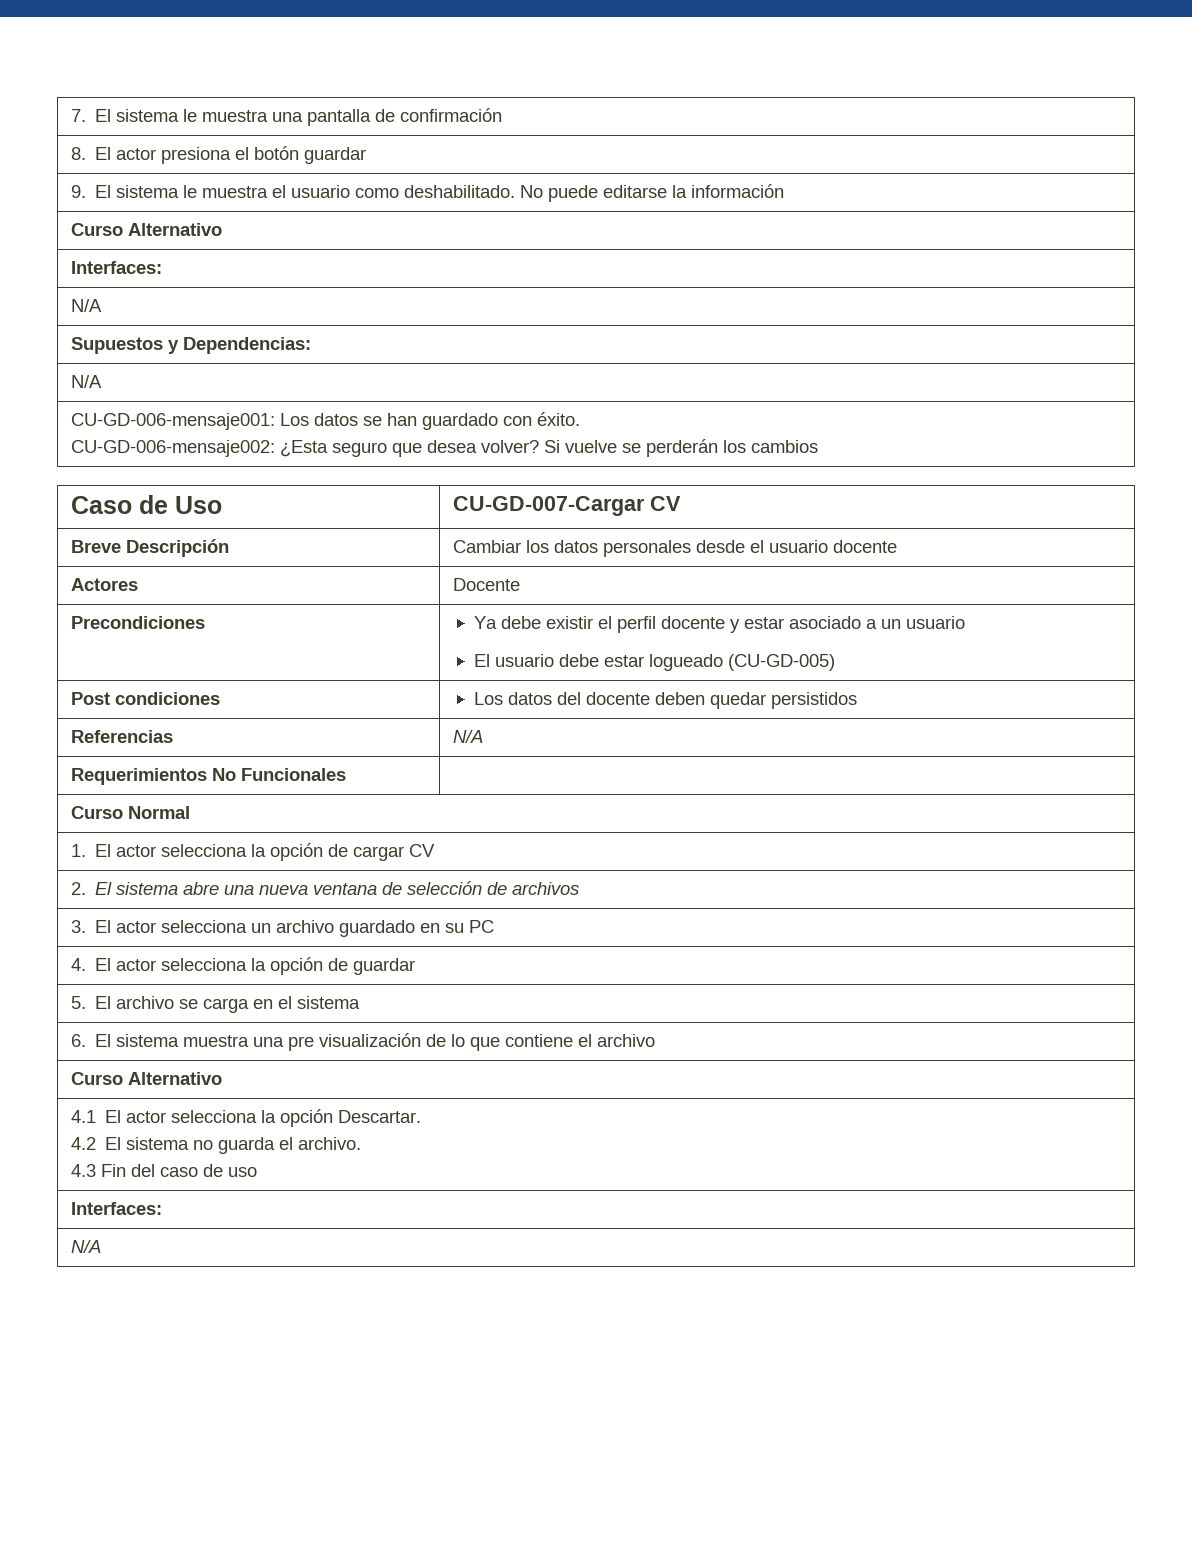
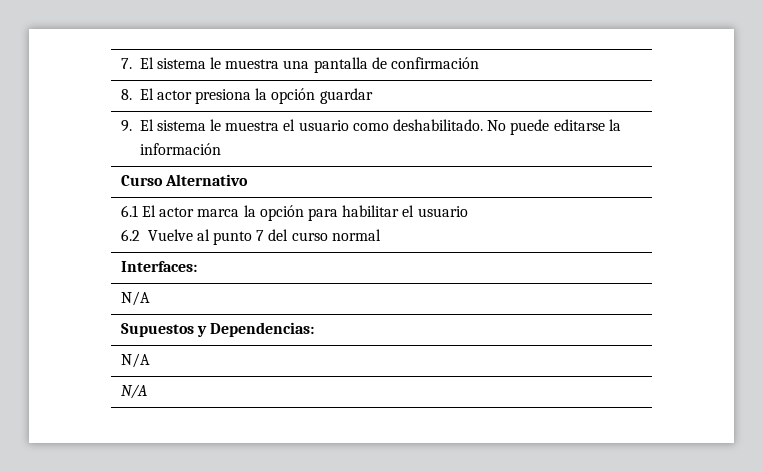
[235,146,300,160] el botón -> [255,88,316,104] la opción
(223, 229) none -> [120,205,468,221] [120,229,381,245] // 6.1 El actor marca la opción para habilitar el usuario // 6.2 Vuelve al punto 7 del curso normal
[71,412,581,430] [71,439,819,457] [71,495,223,514] [453,496,682,516] [71,539,230,557] [453,540,898,557] [71,578,139,591] [453,578,521,591] [71,616,206,629] [473,616,965,633] [473,654,835,671] [71,692,221,705] [473,692,857,709] [71,730,174,743] [453,730,484,743] [71,768,347,785] [71,806,191,819] [71,843,436,861] [71,881,580,895] [71,920,495,937] [71,957,416,975] [71,996,361,1013] [71,1033,656,1051] [71,1072,223,1085] [71,1109,422,1127] [71,1137,362,1154] [71,1164,258,1177] [71,1202,163,1215] // CU-GD-006-mensaje001: Los datos se han guardado con éxito. // CU-GD-006-mensaje002: ¿Esta seguro que desea volver? Si vuelve se perderán los cambios // Caso de Uso | CU-GD-007-Cargar CV // Breve Descripción | Cambiar los datos personales desde el usuario docente // Actores | Docente // Precondiciones | Ya debe existir el perfil docente y estar asociado a un usuario // El usuario debe estar logueado (CU-GD-005) // Post condiciones | Los datos del docente deben quedar persistidos // Referencias | N/A // Requerimientos No Funcionales | // Curso Normal // 1. El actor selecciona la opción de cargar CV // 2. El sistema abre una nueva ventana de selección de archivos // 3. El actor selecciona un archivo guardado en su PC // 4. El actor selecciona la opción de guardar // 5. El archivo se carga en el sistema // 6. El sistema muestra una pre visualización de lo que contiene el archivo // Curso Alternativo // 4.1 El actor selecciona la opción Descartar. // 4.2 El sistema no guarda el archivo. // 4.3 Fin del caso de uso // Interfaces: -> (150, 360) none

